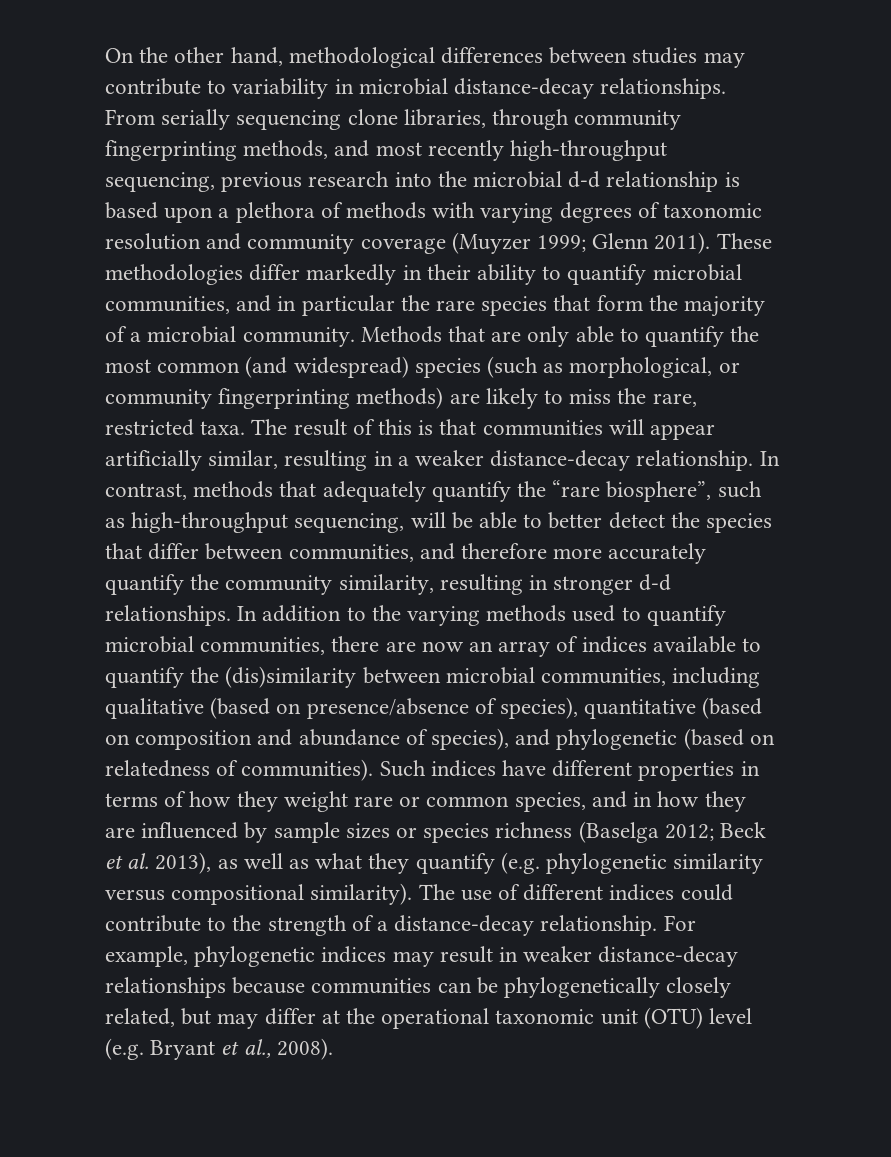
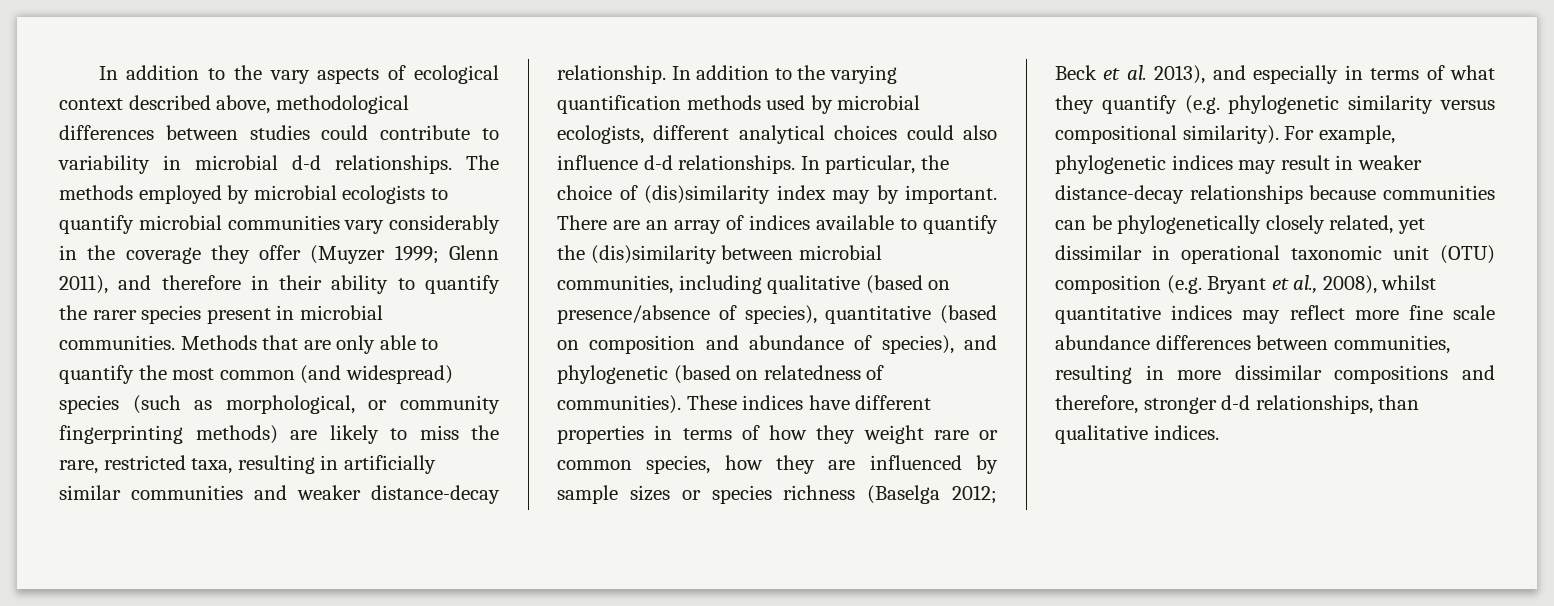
[105,47,283,66] On the other hand, -> [98,65,499,84] [59,95,271,114] In addition to the vary aspects of ecological context described above,
[703,52,745,68] may -> [321,125,369,140] could
[454,78,727,99] [105,109,682,130] [105,140,668,161] [105,171,740,192] [105,202,763,223] [105,232,772,254] [105,264,397,285] distance-decay relationships. From serially sequencing clone libraries, through community fingerprinting methods, and most recently high-throughput sequencing, previous research into the microbial d-d relationship is based upon a plethora of methods with varying degrees of taxonomic resolution and community coverage (Muyzer 1999; Glenn 2011). These methodologies differ markedly -> [292,155,499,174] [59,185,448,204] [59,215,500,234] [59,245,499,264] [59,275,241,294] d-d relationships. The methods employed by microbial ecologists to quantify microbial communities vary considerably in the coverage they offer (Muyzer 1999; Glenn 2011), and therefore
[652,264,742,281] [105,295,766,317] [105,326,355,347] microbial communities, and in particular the rare species that form the majority of a microbial community. -> [59,305,383,324] [59,335,175,350] the rarer species present in microbial communities.
[200,419,716,440] [105,450,780,471] [105,480,762,502] [105,512,773,533] [105,543,707,564] [105,574,672,595] [105,605,231,626] taxa. The result of this is that communities will appear artificially similar, resulting in a weaker distance-decay relationship. In contrast, methods that adequately quantify the “rare biosphere”, such as high-throughput sequencing, will be able to better detect the species that differ between communities, and therefore more accurately quantify the community similarity, resulting in stronger d-d relationships. -> [191,455,436,474] [59,485,500,504] [557,65,666,84] taxa, resulting in artificially similar communities and weaker distance-decay relationship.
(481, 616) none -> [557,95,681,114] quantification
[621,605,726,626] [105,636,464,655] to quantify microbial communities, there are now -> [810,95,921,114] [557,125,998,144] [557,155,949,174] [557,185,997,204] [557,215,640,230] by microbial ecologists, different analytical choices could also influence d-d relationships. In particular, the choice of (dis)similarity index may by important. There are
[379,760,426,777] Such -> [686,395,737,410] These
[591,791,653,808] and in -> (711, 464) none
[217,853,310,869] as well as -> [1212,65,1445,84] and especially in terms of
[418,884,733,901] [105,915,658,936] The use of different indices could contribute to the strength of a distance-decay relationship. -> (1279, 134) none
[181,1008,376,1029] but may differ at the -> [1397,218,1425,234] [1055,245,1170,260] yet dissimilar in
[709,1008,753,1024] level -> [1055,275,1161,294] composition
[276,1038,333,1060] 2008). -> [1322,275,1437,294] [1055,305,1495,324] [1055,335,1450,354] [1055,365,1495,384] [1055,395,1420,414] [1055,425,1219,444] 2008), whilst quantitative indices may reflect more fine scale abundance differences between communities, resulting in more dissimilar compositions and therefore, stronger d-d relationships, than qualitative indices.

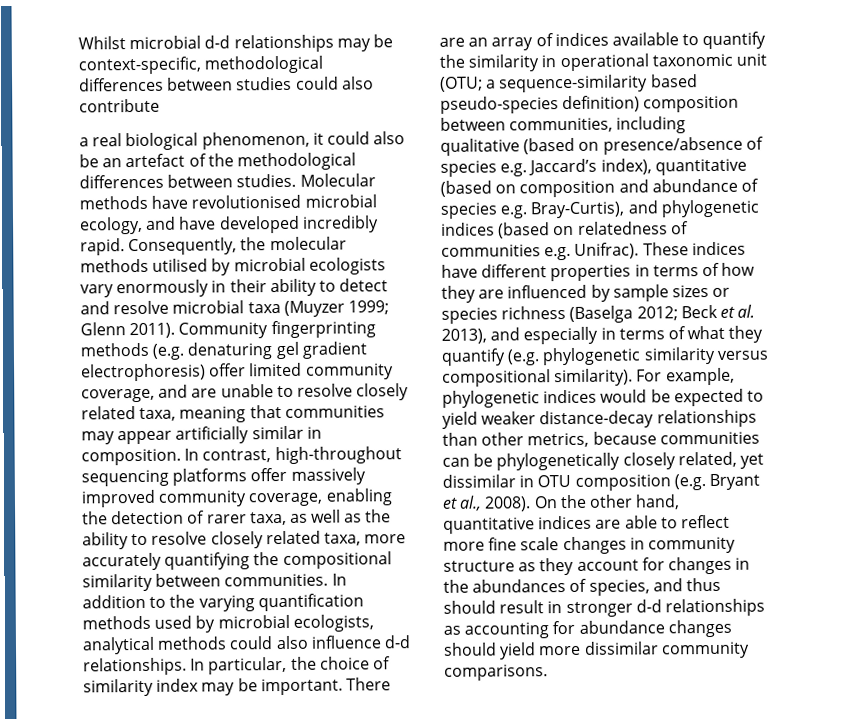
[98,65,499,84] [59,95,271,114] In addition to the vary aspects of ecological context described above, -> [78,34,393,53] [78,56,201,75] Whilst microbial d-d relationships may be context-specific,
(369, 132) none -> [341,76,374,90] also
[482,128,500,140] [58,155,499,174] [59,185,448,204] [59,215,500,234] [59,245,499,264] [59,275,500,294] [59,305,383,324] [59,335,439,354] [59,365,453,384] [59,395,500,414] [59,425,499,444] [59,455,436,474] [59,485,500,504] [557,65,666,84] to variability in microbial d-d relationships. The methods employed by microbial ecologists to quantify microbial communities vary considerably in the coverage they offer (Muyzer 1999; Glenn 2011), and therefore in their ability to quantify the rarer species present in microbial communities. Methods that are only able to quantify the most common (and widespread) species (such as morphological, or community fingerprinting methods) are likely to miss the rare, restricted taxa, resulting in artificially similar communities and weaker distance-decay relationship. -> [79,131,406,151] [79,152,356,171] [79,173,376,189] [79,194,377,210] [79,215,379,235] [80,236,347,256] [80,257,386,276] [80,278,389,298] [80,300,389,317] [80,320,376,339] [80,341,367,360] [81,362,394,382] [81,383,410,403] [81,405,385,423] [81,425,322,445] [81,446,402,466] [81,467,366,487] [81,488,393,508] [82,509,392,526] [82,530,407,550] [82,551,392,571] [82,573,329,592] // a real biological phenomenon, it could also be an artefact of the methodological differences between studies. Molecular methods have revolutionised microbial ecology, and have developed incredibly rapid. Consequently, the molecular methods utilised by microbial ecologists vary enormously in their ability to detect and resolve microbial taxa (Muyzer 1999; Glenn 2011). Community fingerprinting methods (e.g. denaturing gel gradient electrophoresis) offer limited community coverage, and are unable to resolve closely related taxa, meaning that communities may appear artificially similar in composition. In contrast, high-throughout sequencing platforms offer massively improved community coverage, enabling the detection of rarer taxa, as well as the ability to resolve closely related taxa, more accurately quantifying the compositional similarity between communities.
[653,125,898,144] different analytical choices -> [82,636,228,655] analytical methods
[644,185,770,204] (dis)similarity -> [83,678,154,697] similarity
[876,185,899,204] by -> [237,678,258,692] be
[590,245,882,264] (dis)similarity between microbial -> [468,53,767,72] [440,74,698,93] [440,95,740,114] [440,117,506,131] similarity in operational taxonomic unit (OTU; a sequence-similarity based pseudo-species definition) composition between
[744,305,817,324] species), -> [440,158,652,177] species e.g. Jaccard’s index),
[881,335,954,354] species), -> [440,201,626,219] species e.g. Bray-Curtis),
(668, 374) none -> [441,222,495,236] indices
[557,395,681,414] communities). -> [441,242,640,261] communities e.g. Unifrac).
[863,425,998,444] [557,455,815,474] weight rare or common species, how they -> (476, 294) none
[1238,155,1422,174] [1055,185,1303,204] may result in weaker distance-decay relationships -> [600,388,764,407] [442,409,757,429] [442,432,590,448] would be expected to yield weaker distance-decay relationships than other metrics,
[1181,245,1495,264] operational taxonomic unit (OTU) -> [537,474,572,488] OTU
[1322,275,1437,294] [1055,305,1495,324] [1055,335,1450,354] [1055,365,1495,384] [1055,395,1420,414] [1055,425,1219,444] 2008), whilst quantitative indices may reflect more fine scale abundance differences between communities, resulting in more dissimilar compositions and therefore, stronger d-d relationships, than qualitative indices. -> [484,494,681,512] [443,514,730,534] [443,536,736,555] [443,556,751,576] [443,577,721,596] [443,598,765,618] [443,619,732,639] [443,641,750,660] [444,664,548,681] 2008). On the other hand, quantitative indices are able to reflect more fine scale changes in community structure as they account for changes in the abundances of species, and thus should result in stronger d-d relationships as accounting for abundance changes should yield more dissimilar community comparisons.

